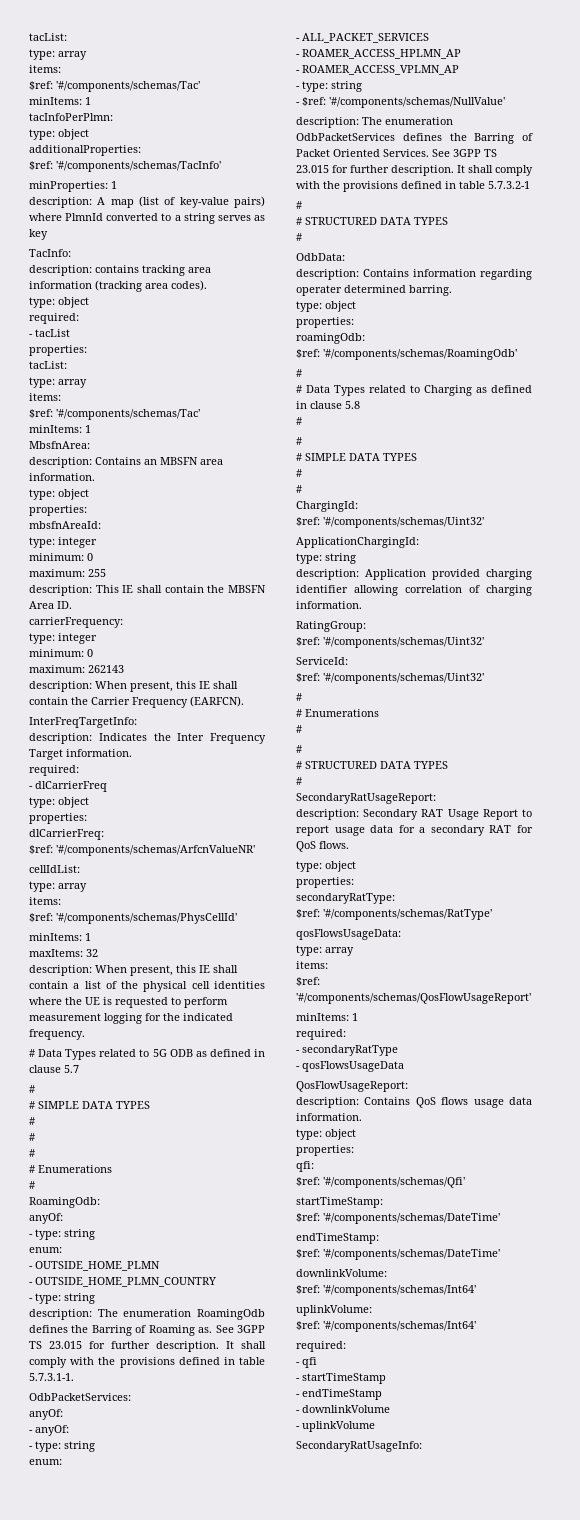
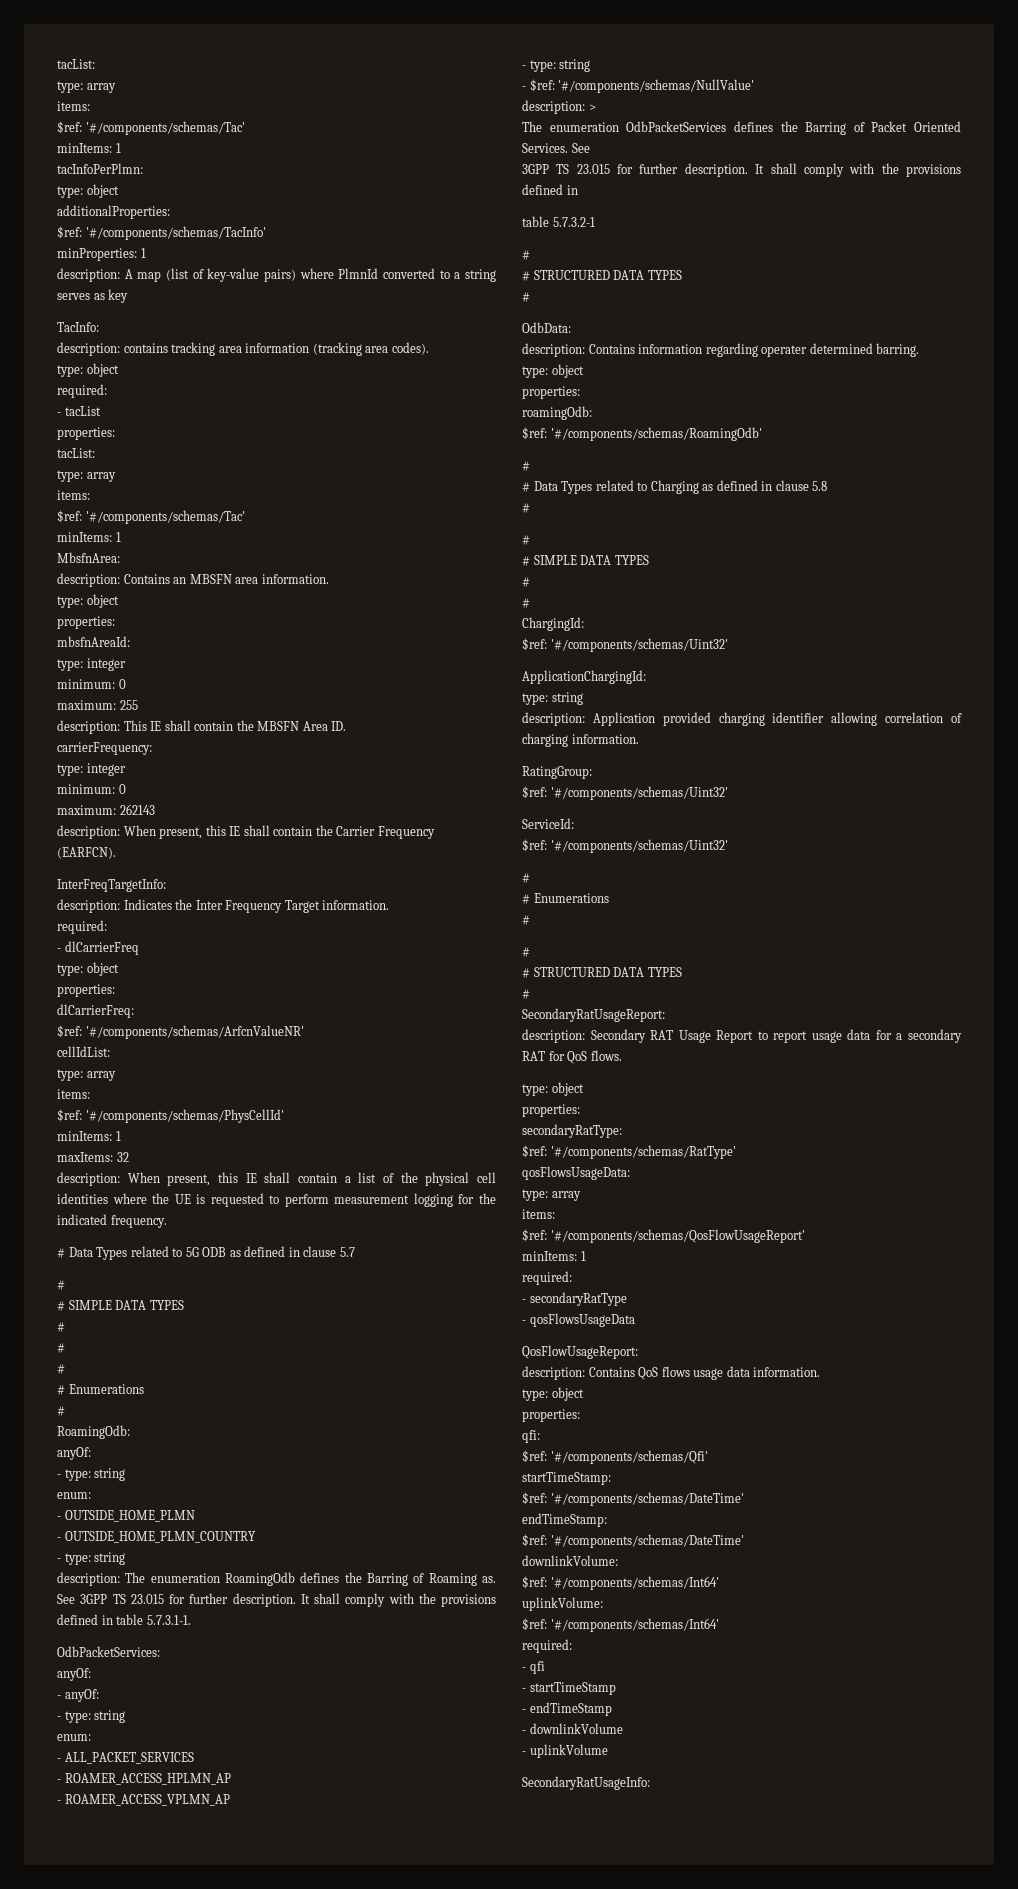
(359, 122) none -> [588,104,596,111] > //
(450, 153) none -> (590, 148) //
(456, 185) none -> (578, 190) //

